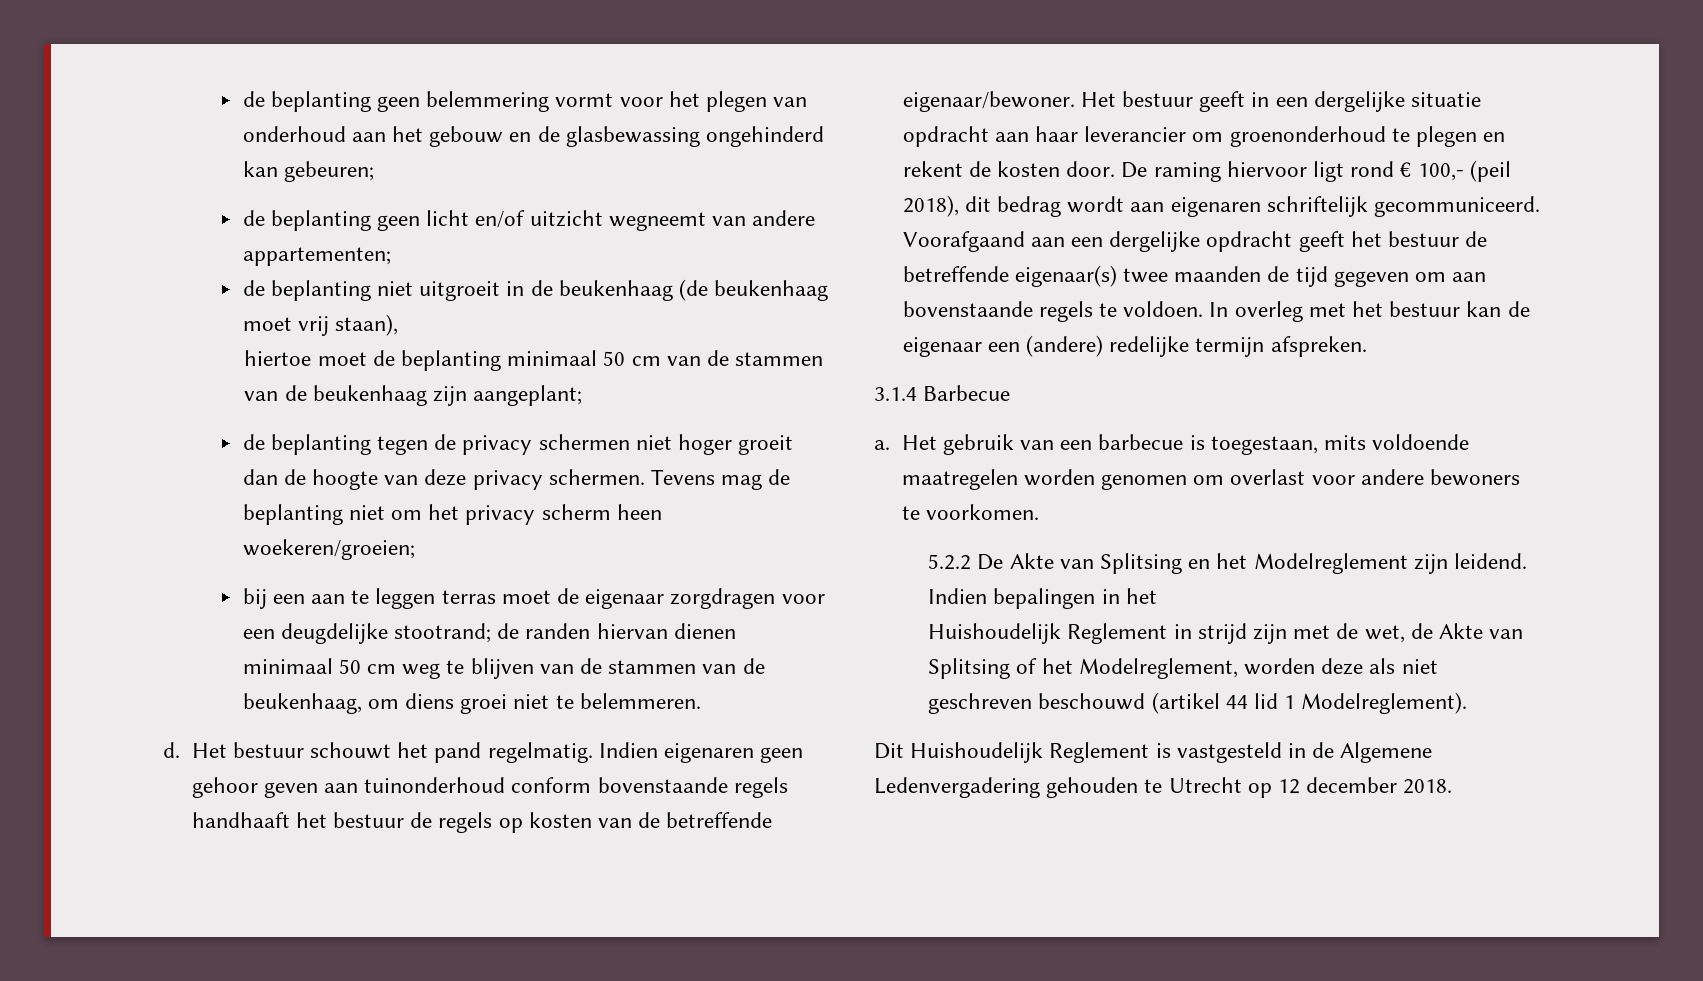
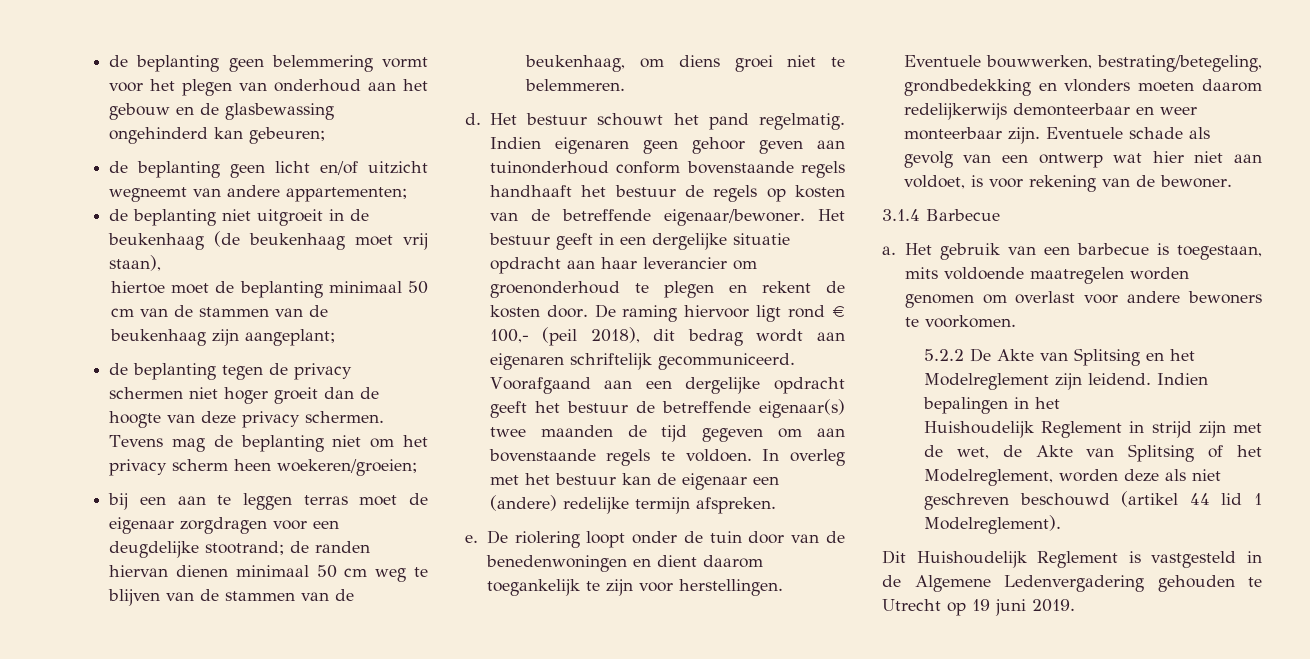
(1367, 346) none -> [465,530,845,548] [485,555,763,572] [486,579,783,596] [903,55,1262,72] [903,79,1262,96] [903,103,1197,120] [903,127,1210,144] [903,151,1262,168] [903,175,1232,192] // e. De riolering loopt onder de tuin door van de benedenwoningen en dient daarom toegankelijk te zijn voor herstellingen. Eventuele bouwwerken, bestrating/betegeling, grondbedekking en vlonders moeten daarom redelijkerwijs demonteerbaar en weer monteerbaar zijn. Eventuele schade als gevolg van een ontwerp wat hier niet aan voldoet, is voor rekening van de bewoner.
[1278,777,1453,794] 12 december 2018. -> [972,599,1075,616] 19 juni 2019.

